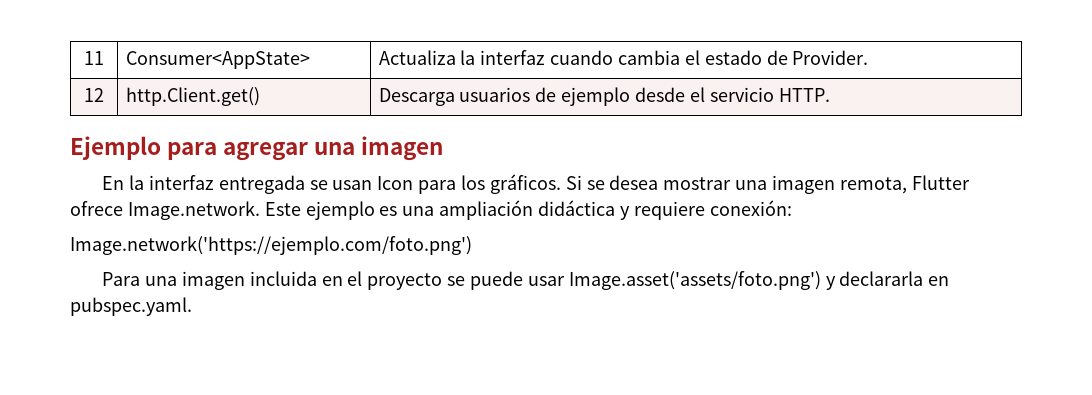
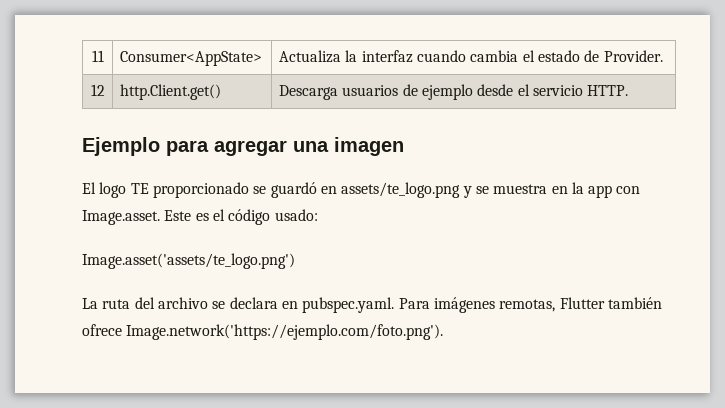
[102,174,970,194] [70,200,792,220] [70,236,472,255] [102,271,950,290] [70,297,192,316] En la interfaz entregada se usan Icon para los gráficos. Si se desea mostrar una imagen remota, Flutter ofrece Image.network. Este ejemplo es una ampliación didáctica y requiere conexión: // Image.network('https://ejemplo.com/foto.png') // Para una imagen incluida en el proyecto se puede usar Image.asset('assets/foto.png') y declararla en pubspec.yaml. -> [82,182,641,198] [82,209,318,225] [82,253,295,269] [82,297,662,313] [82,324,444,340] El logo TE proporcionado se guardó en assets/te_logo.png y se muestra en la app con Image.asset. Este es el código usado: // Image.asset('assets/te_logo.png') // La ruta del archivo se declara en pubspec.yaml. Para imágenes remotas, Flutter también ofrece Image.network('https://ejemplo.com/foto.png').

